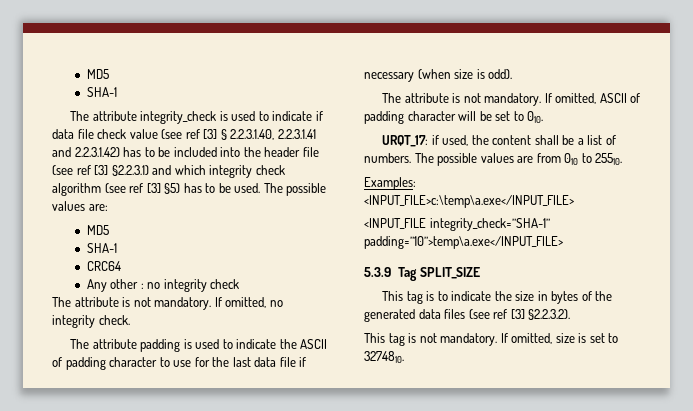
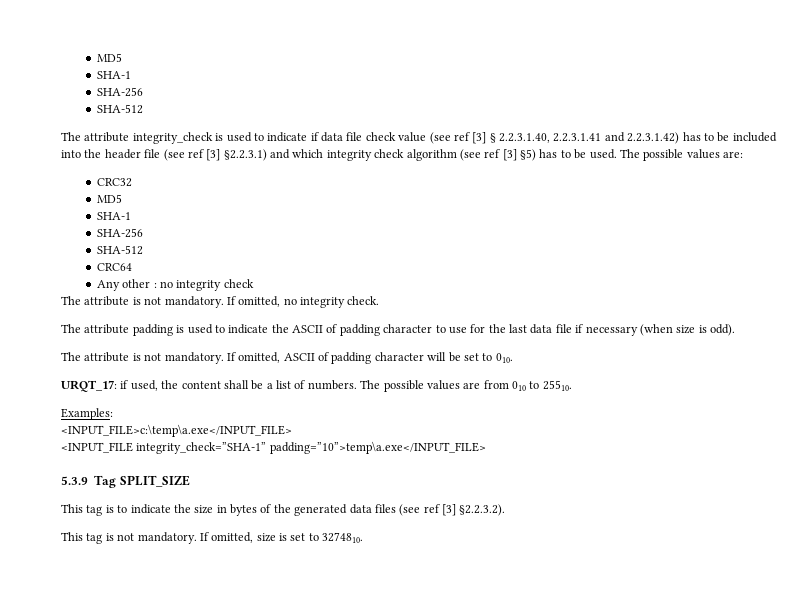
[86,69,109,79] [86,87,117,97] MD5 // SHA-1 -> [96,53,122,62] [96,71,131,79] [96,87,143,97] [96,104,143,114] MD5 // SHA-1 // SHA-256 // SHA-512
[86,225,109,235] [86,243,117,253] // MD5 // SHA-1 -> [96,178,132,187] [96,194,122,203] [96,212,131,220] [96,228,143,238] [96,245,143,255] // CRC32 // MD5 // SHA-1 // SHA-256 // SHA-512

